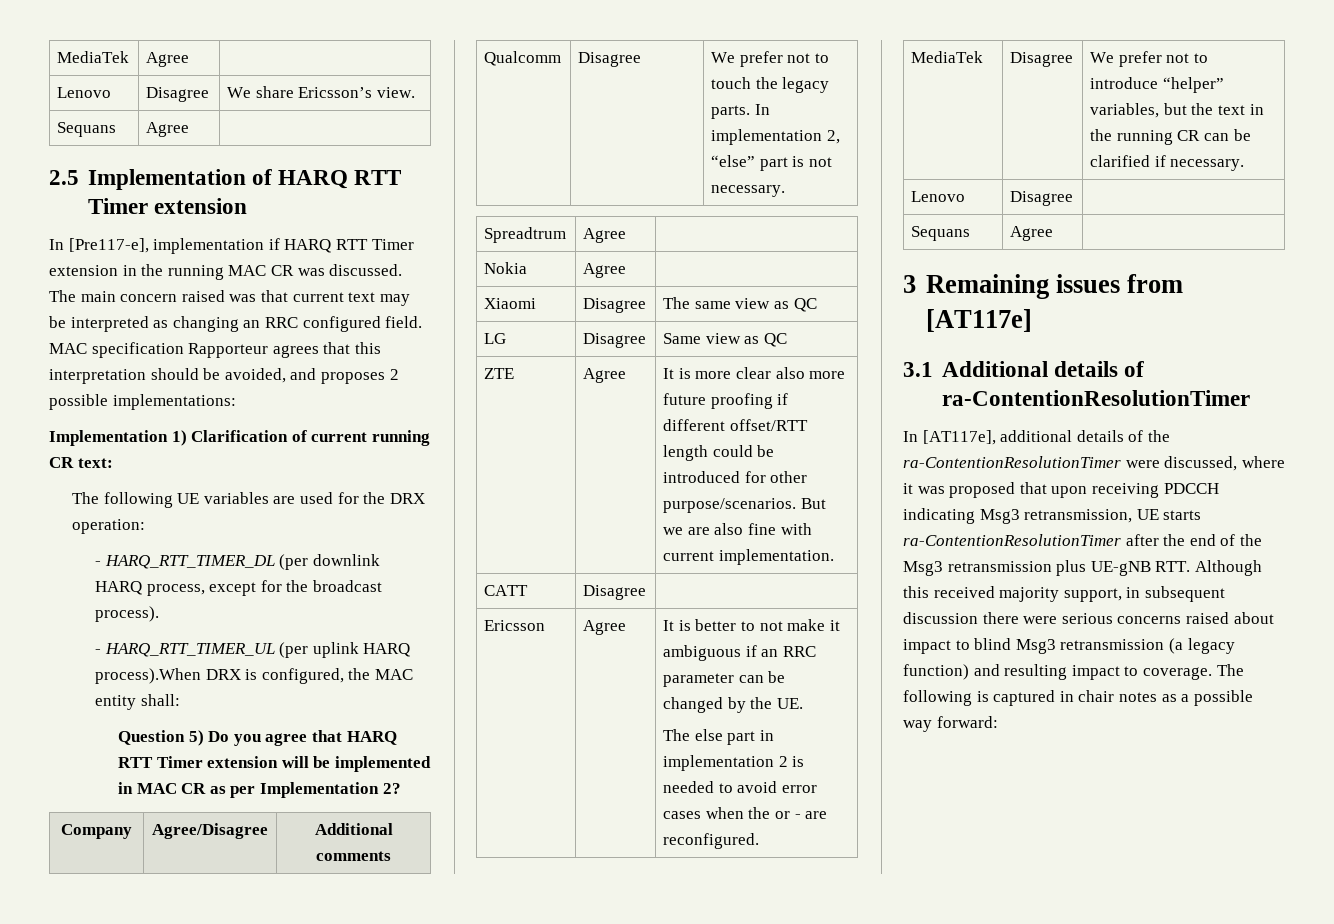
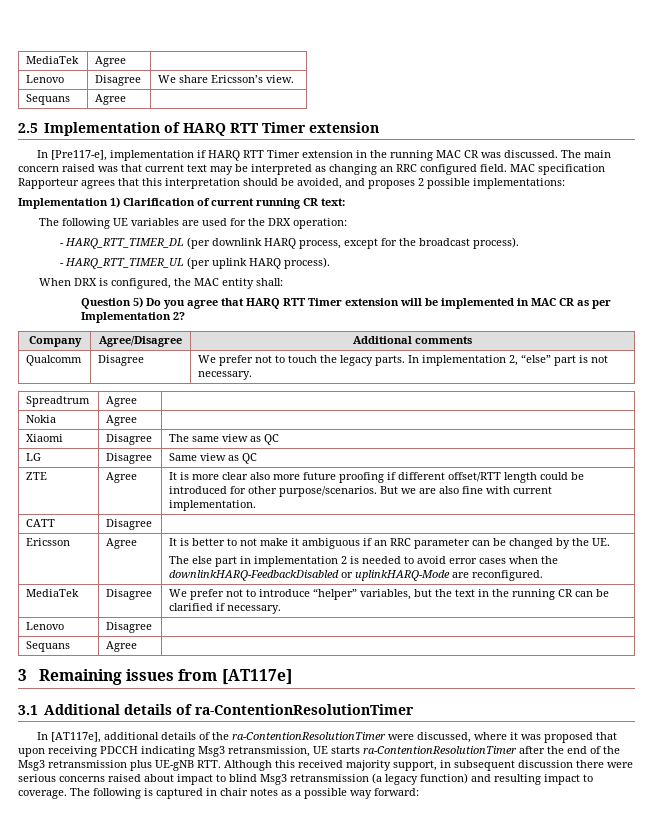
[95,668,202,684] process).When -> [284,257,331,269] [39,278,72,286] process). // When
[774,811,801,819] or - -> [169,570,451,581] downlinkHARQ-FeedbackDisabled or uplinkHARQ-Mode

